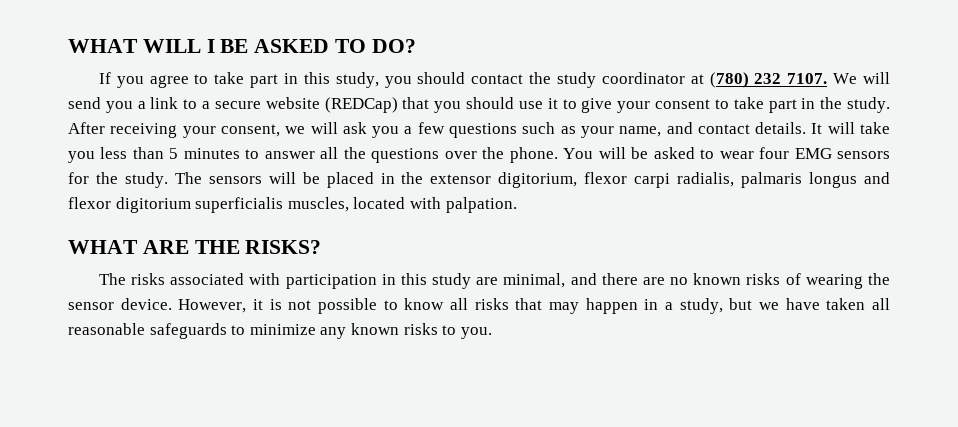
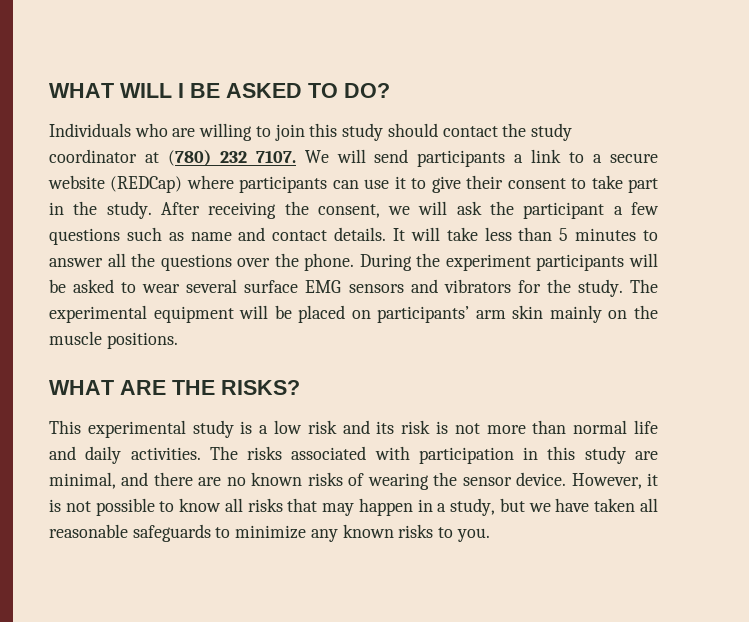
[98,72,412,88] If you agree to take part in this study, you -> [49,123,384,141] Individuals who are willing to join this study
[105,101,133,113] you -> [417,150,506,167] participants
[402,97,515,113] that you should -> [186,175,359,193] where participants can
[617,101,651,113] your -> [466,175,504,189] their
[182,126,216,138] your -> [284,201,309,215] the
[372,126,400,138] you -> [490,201,605,219] the participant
[580,126,662,138] your name, -> [190,232,232,241] name
[68,151,95,163] you -> (478, 234) none
[563,148,594,159] You -> [359,253,625,271] During the experiment participants
[759,147,891,159] four EMG sensors -> [186,279,511,293] several surface EMG sensors and vibrators
[208,176,262,184] sensors -> [49,305,234,323] experimental equipment
[380,172,890,188] [68,197,517,213] [68,240,322,254] in the extensor digitorium, flexor carpi radialis, palmaris longus and flexor digitorium superficialis muscles, located with palpation. // WHAT ARE THE RISKS? // -> [351,305,658,323] [49,331,178,349] [49,380,300,395] [49,420,658,438] [49,446,201,464] on participants’ arm skin mainly on the muscle positions. // WHAT ARE THE RISKS? // This experimental study is a low risk and its risk is not more than normal life and daily activities.

